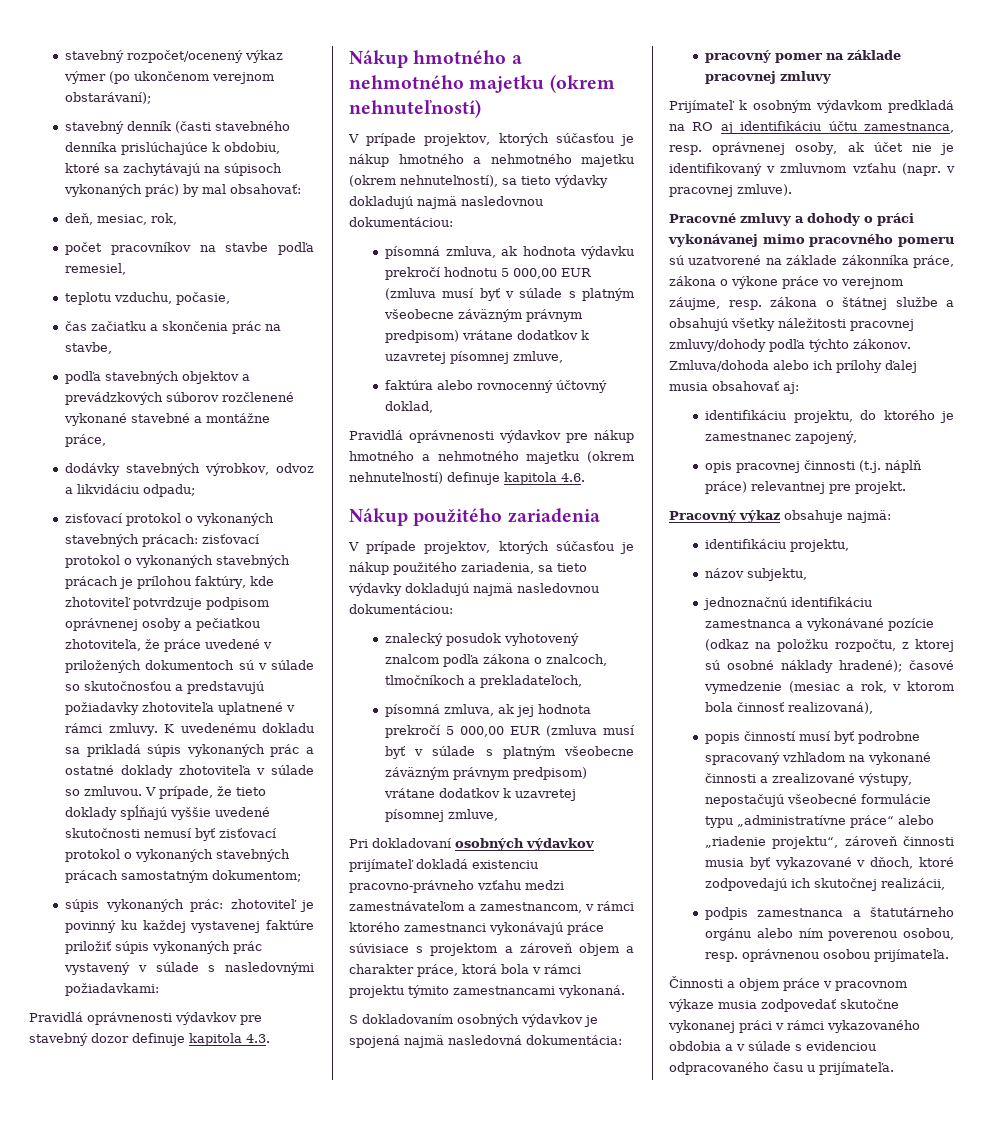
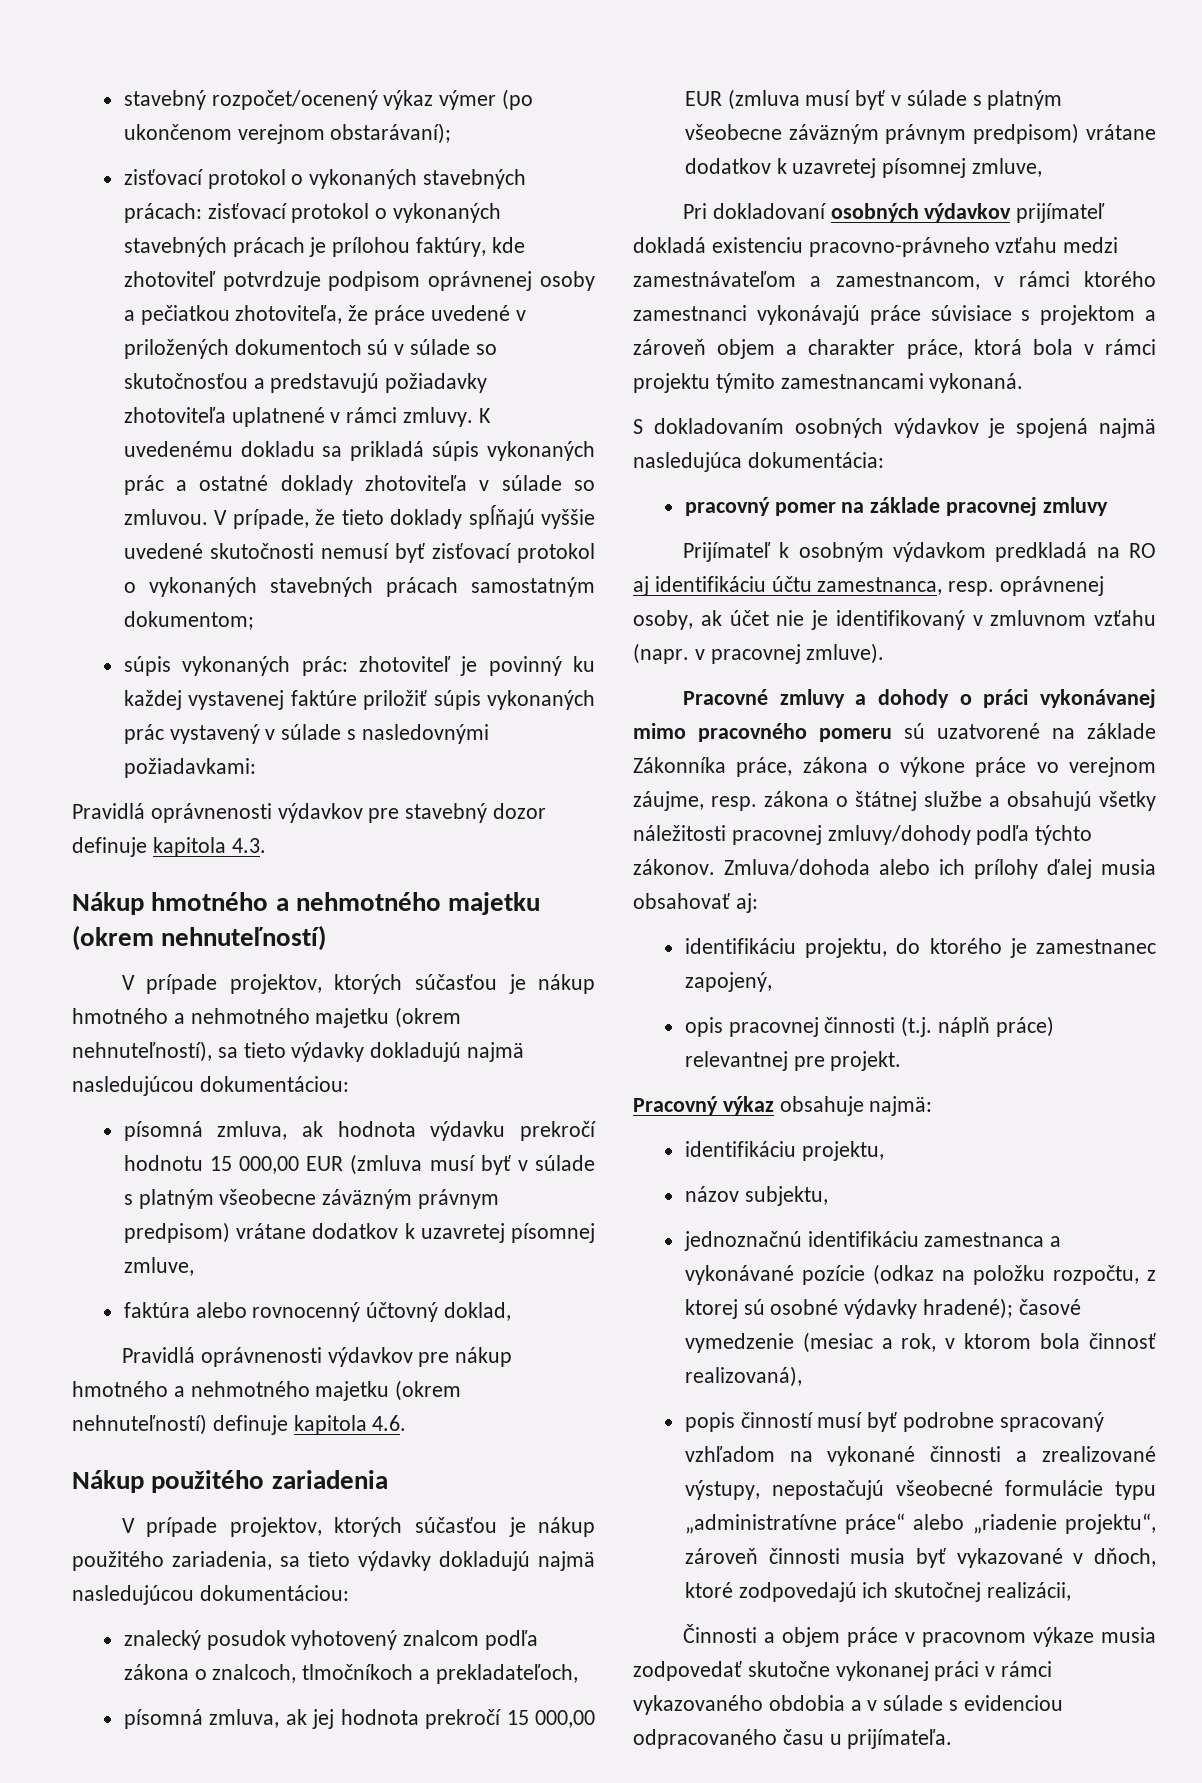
[65,121,291,134] [65,142,281,155] [65,163,283,176] [64,184,302,197] [65,213,178,225] [65,242,314,255] [65,263,127,275] [65,292,231,305] [65,321,282,334] [65,342,113,354] [65,371,251,384] [65,392,295,405] [64,413,271,426] [65,434,107,447] [65,463,314,476] [65,484,196,497] // stavebný denník (časti stavebného denníka prislúchajúce k obdobiu, ktoré sa zachytávajú na súpisoch vykonaných prác) by mal obsahovať: // deň, mesiac, rok, // počet pracovníkov na stavbe podľa remesiel, // teplotu vzduchu, počasie, // čas začiatku a skončenia prác na stavbe, // podľa stavebných objektov a prevádzkových súborov rozčlenené vykonané stavebné a montážne práce, // dodávky stavebných výrobkov, odvoz a likvidáciu odpadu; -> (452, 133) none
[461,196,543,206] nasledovnou -> [72,1076,194,1096] nasledujúcou
[501,268,510,277] 5 -> [209,1156,232,1171] 15
[517,583,599,593] nasledovnou -> [72,1585,194,1605] nasledujúcou
[446,726,455,735] 5 -> [506,1710,529,1725] 15
[448,1035,522,1045] nasledovná -> [633,452,742,472] nasledujúca
[841,255,909,265] zákonníka -> [633,757,726,773] Zákonníka
[781,660,834,673] náklady -> [844,1299,918,1319] výdavky
[705,907,954,920] [705,928,954,941] [705,949,950,962] // podpis zamestnanca a štatutárneho orgánu alebo ním poverenou osobou, resp. oprávnenou osobou prijímateľa. -> (1072, 1591) none

